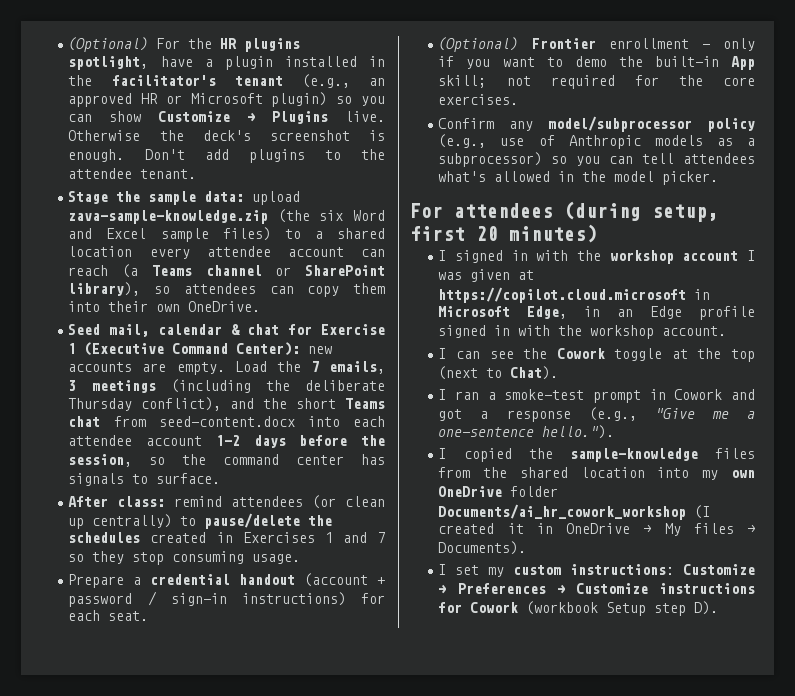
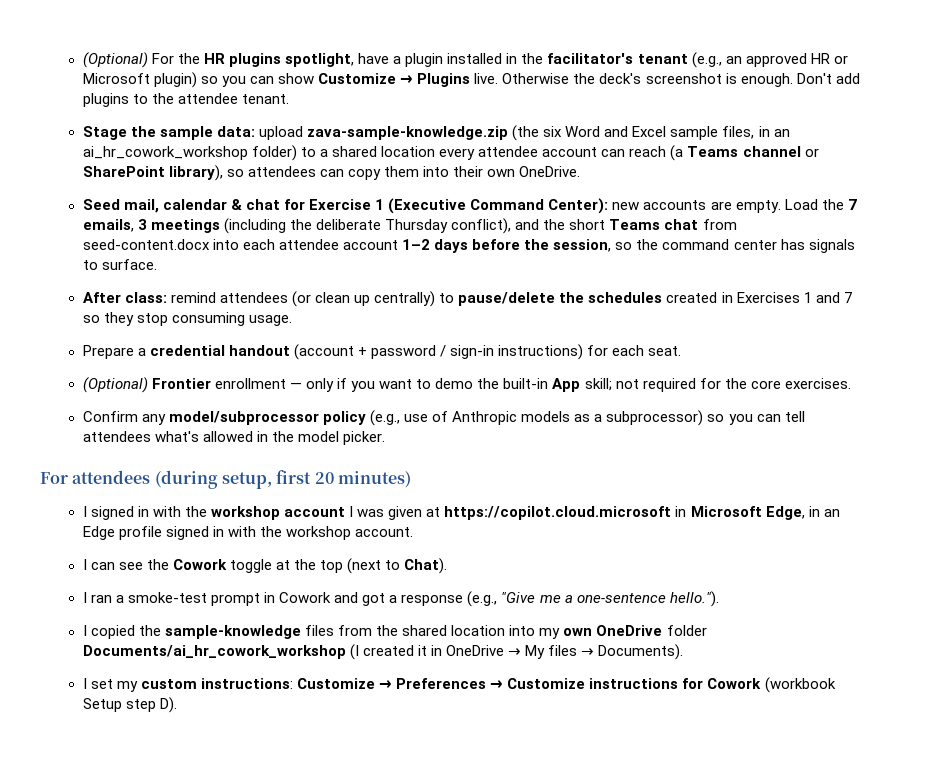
[222,227,271,241] files) -> [722,126,790,139] [82,145,297,161] files, in an ai_hr_cowork_workshop folder)

